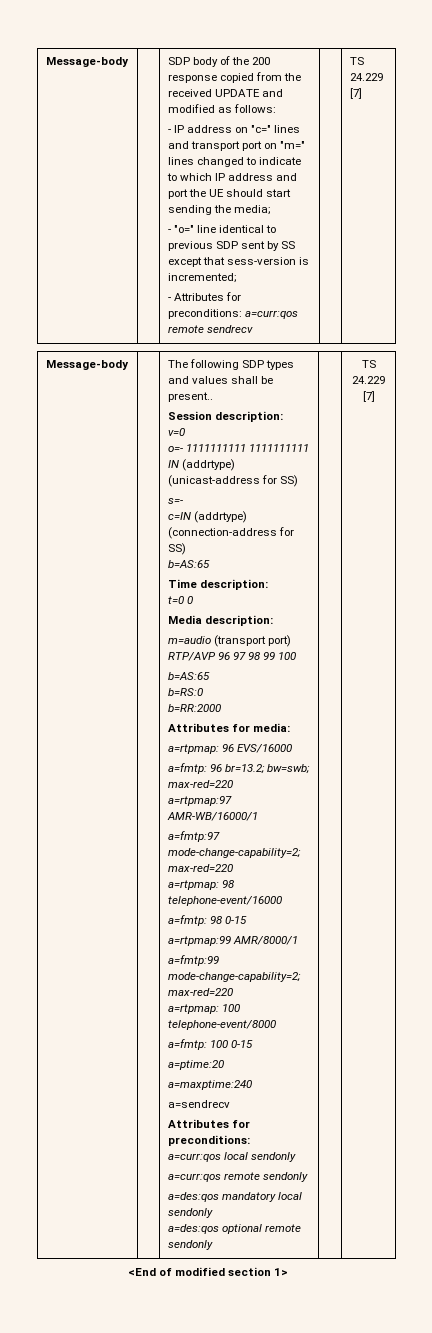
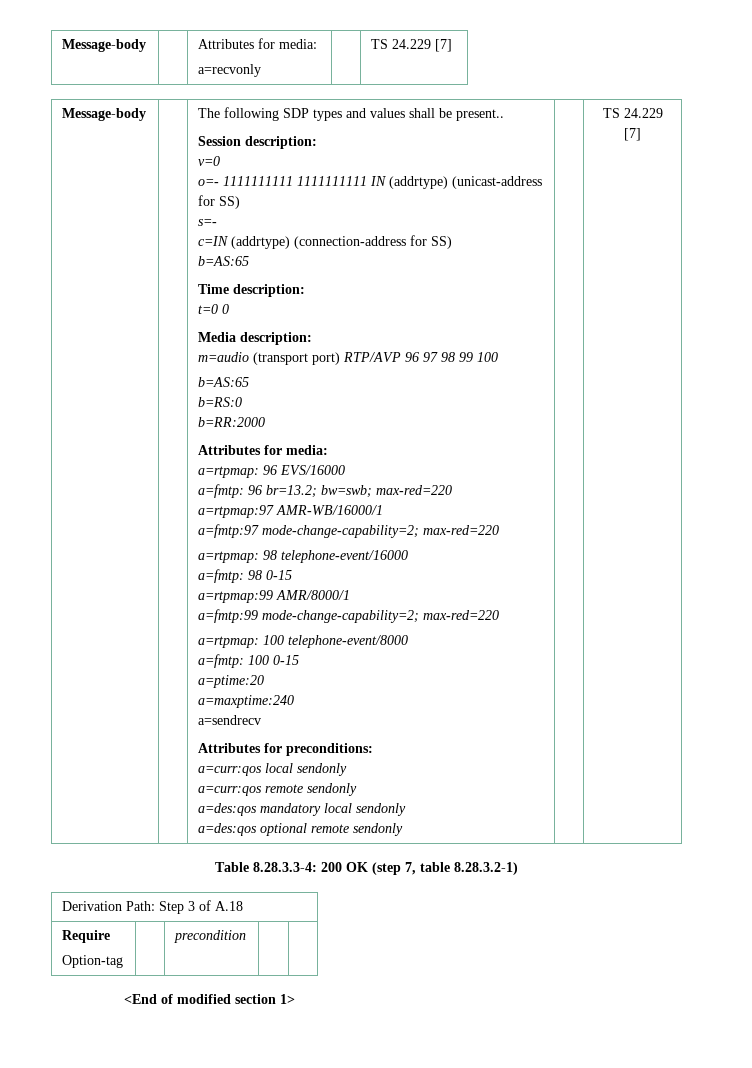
[45,57,129,67] [167,56,270,67] [167,72,301,83] [167,89,283,97] [167,104,276,113] [167,125,301,133] [167,141,305,151] [167,157,301,167] [166,173,297,181] [167,189,291,199] [167,205,271,215] [167,225,276,233] [167,241,295,251] [167,257,309,267] [167,273,237,283] [167,292,241,301] [167,309,298,319] [167,325,253,333] Message-body | | SDP body of the 200 response copied from the received UPDATE and modified as follows: // - IP address on "c=" lines and transport port on "m=" lines changed to indicate to which IP address and port the UE should start sending the media; // - "o=" line identical to previous SDP sent by SS except that sess-version is incremented; // - Attributes for preconditions: a=curr:qos remote sendrecv -> [62,39,147,52] [198,38,318,49] [198,64,262,77] Message-body | | Attributes for media: // a=recvonly
(375, 396) none -> [215,862,518,875] [62,900,244,914] [62,930,111,943] [62,955,124,968] [174,930,247,943] // Table 8.28.3.3-4: 200 OK (step 7, table 8.28.3.2-1) // Derivation Path: Step 3 of A.18 // Require // Option-tag | | precondition | |

